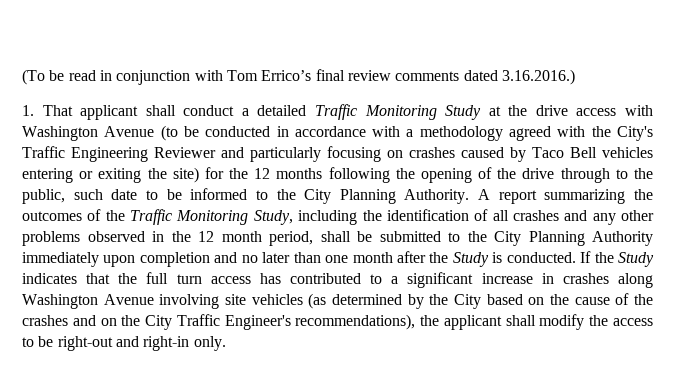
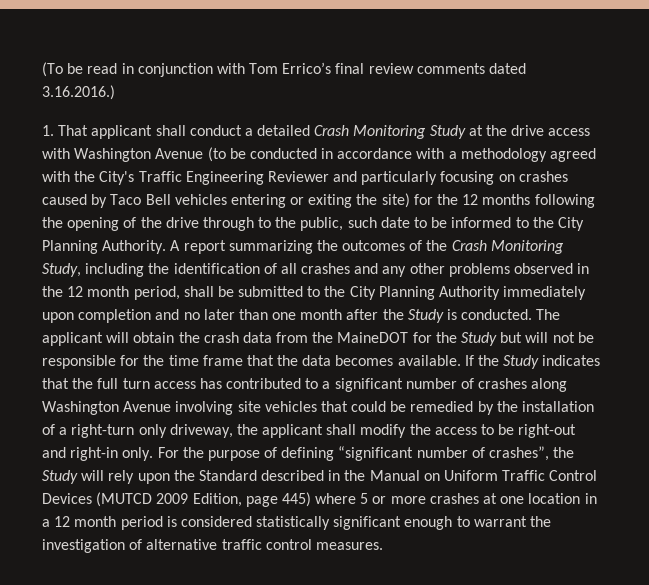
[314,104,357,120] Traffic -> [314,125,350,136] Crash
[130,209,173,225] Traffic -> [451,240,487,251] Crash
(576, 257) none -> [536,309,561,320] [42,332,594,346] [42,355,461,369] The applicant will obtain the crash data from the MaineDOT for the Study but will not be responsible for the time frame that the data becomes available.
[481,273,554,284] increase in -> [405,378,475,389] number of
[308,293,653,309] [22,314,416,330] (as determined by the City based on the cause of the crashes and on the City Traffic Engineer's recommendations), -> [320,401,595,415] [42,424,233,438] that could be remedied by the installation of a right-turn only driveway,
(226, 343) none -> [157,446,575,461] [42,470,598,484] [42,492,597,507] [42,516,552,530] [42,539,383,553] For the purpose of defining “significant number of crashes”, the Study will rely upon the Standard described in the Manual on Uniform Traffic Control Devices (MUTCD 2009 Edition, page 445) where 5 or more crashes at one location in a 12 month period is considered statistically significant enough to warrant the investigation of alternative traffic control measures.

